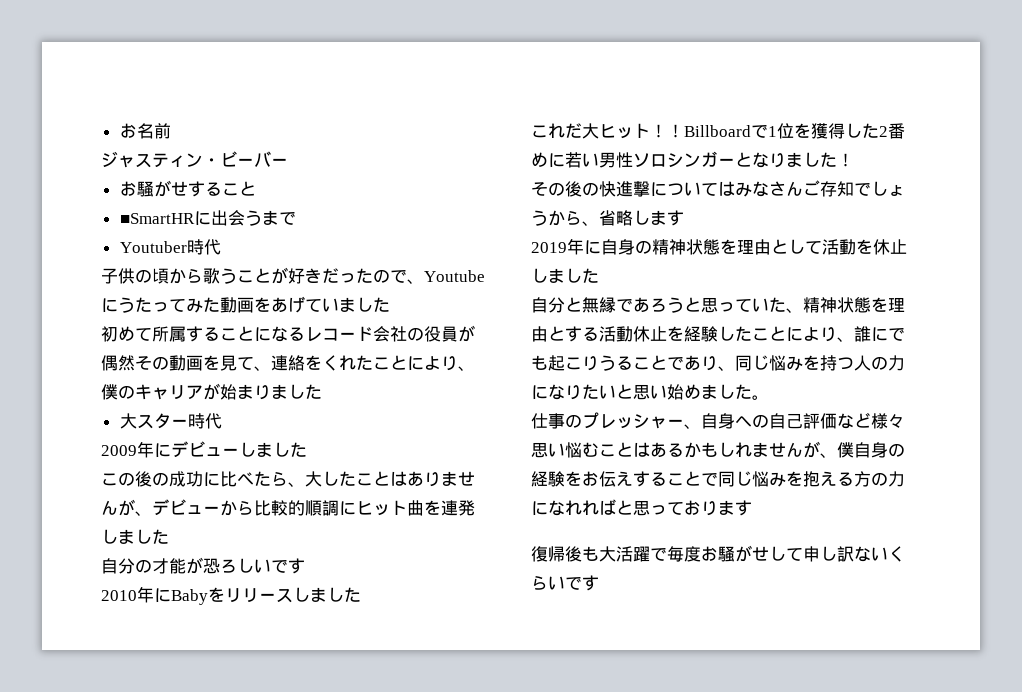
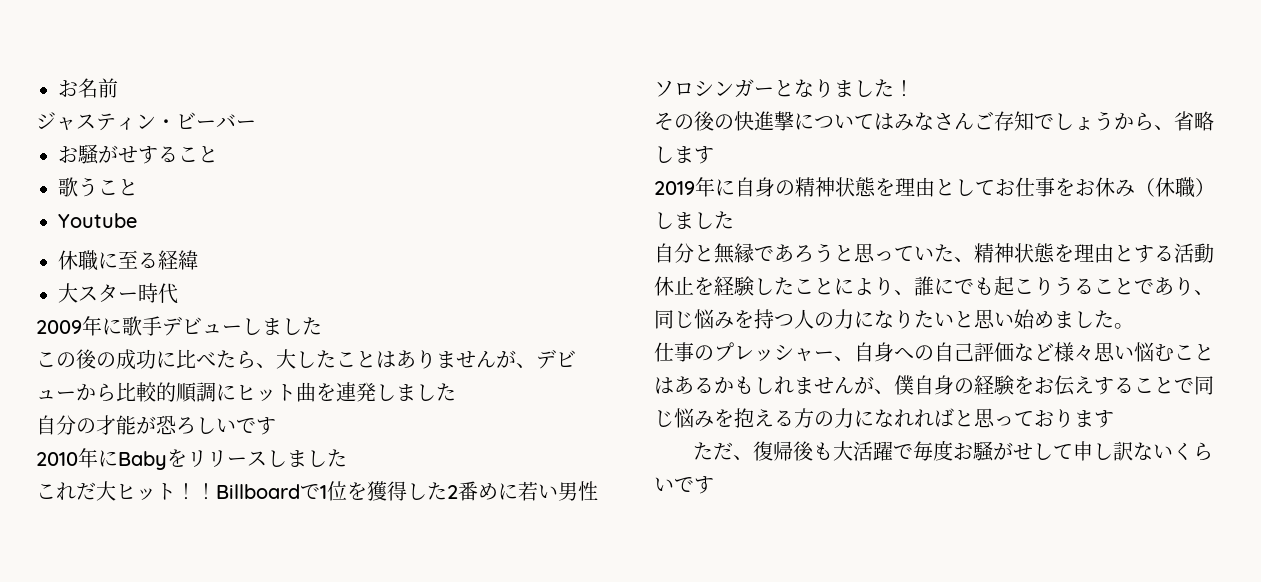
[119,210,296,226] [119,239,221,255] [101,267,485,284] [101,296,390,313] [101,325,475,342] [101,355,475,371] [101,383,322,400] ■SmartHRに出会うまで // Youtuber時代 // 子供の頃から歌うことが好きだったので、Youtubeにうたってみた動画をあげていました // 初めて所属することになるレコード会社の役員が偶然その動画を見て、連絡をくれたことにより、僕のキャリアが始まりました -> [58,177,138,197] [58,213,137,228] [58,250,198,271] 歌うこと // Youtube // 休職に至る経緯
(171, 450) none -> [122,316,162,336] 歌手
[822,239,907,255] 活動を休止 -> [995,177,1215,198] お仕事をお休み（休職）
(752, 508) none -> [693,442,754,460] ただ、

